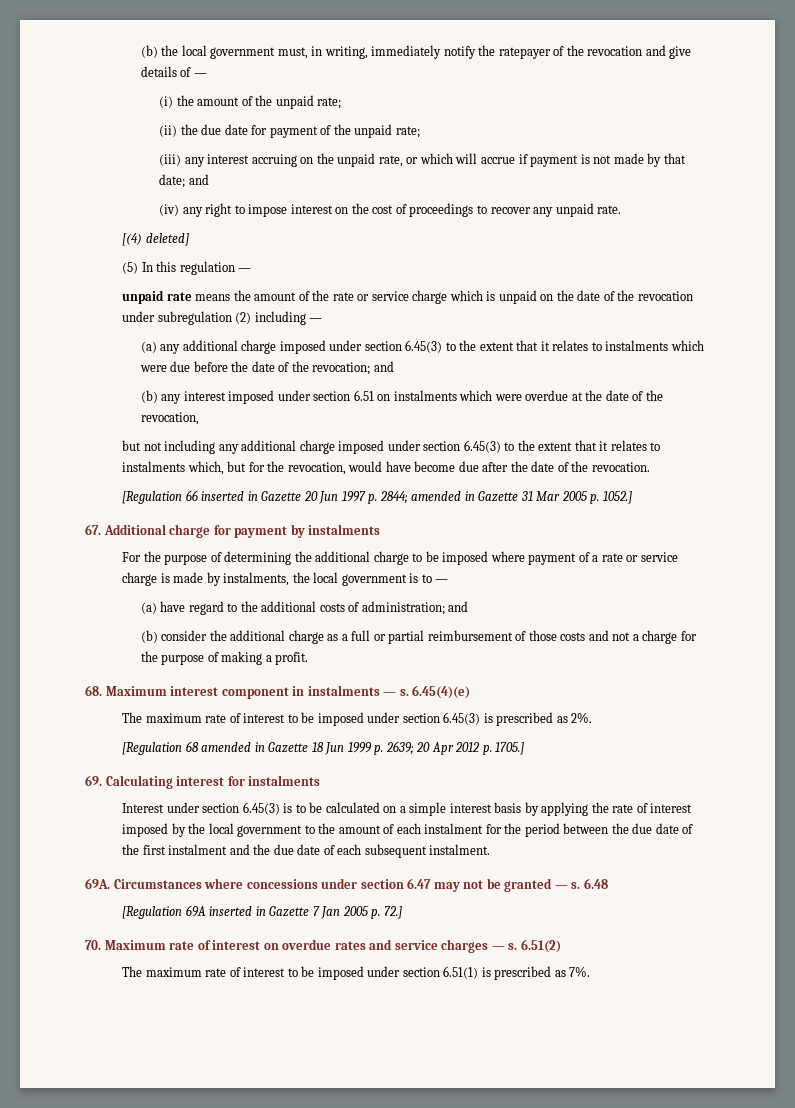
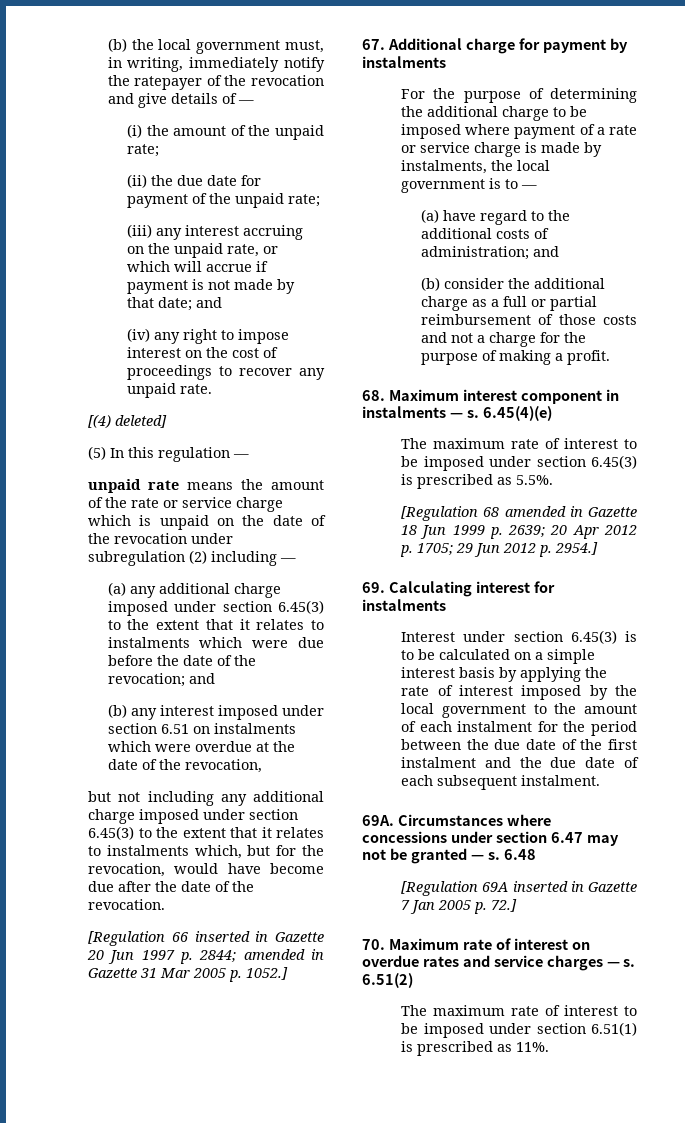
[571,712,593,723] 2%. -> [516,475,554,485] 5.5%.
[495,742,525,755] 1705.] -> [417,542,599,557] 1705; 29 Jun 2012 p. 2954.]
[569,966,591,977] 7%. -> [516,1042,550,1052] 11%.

